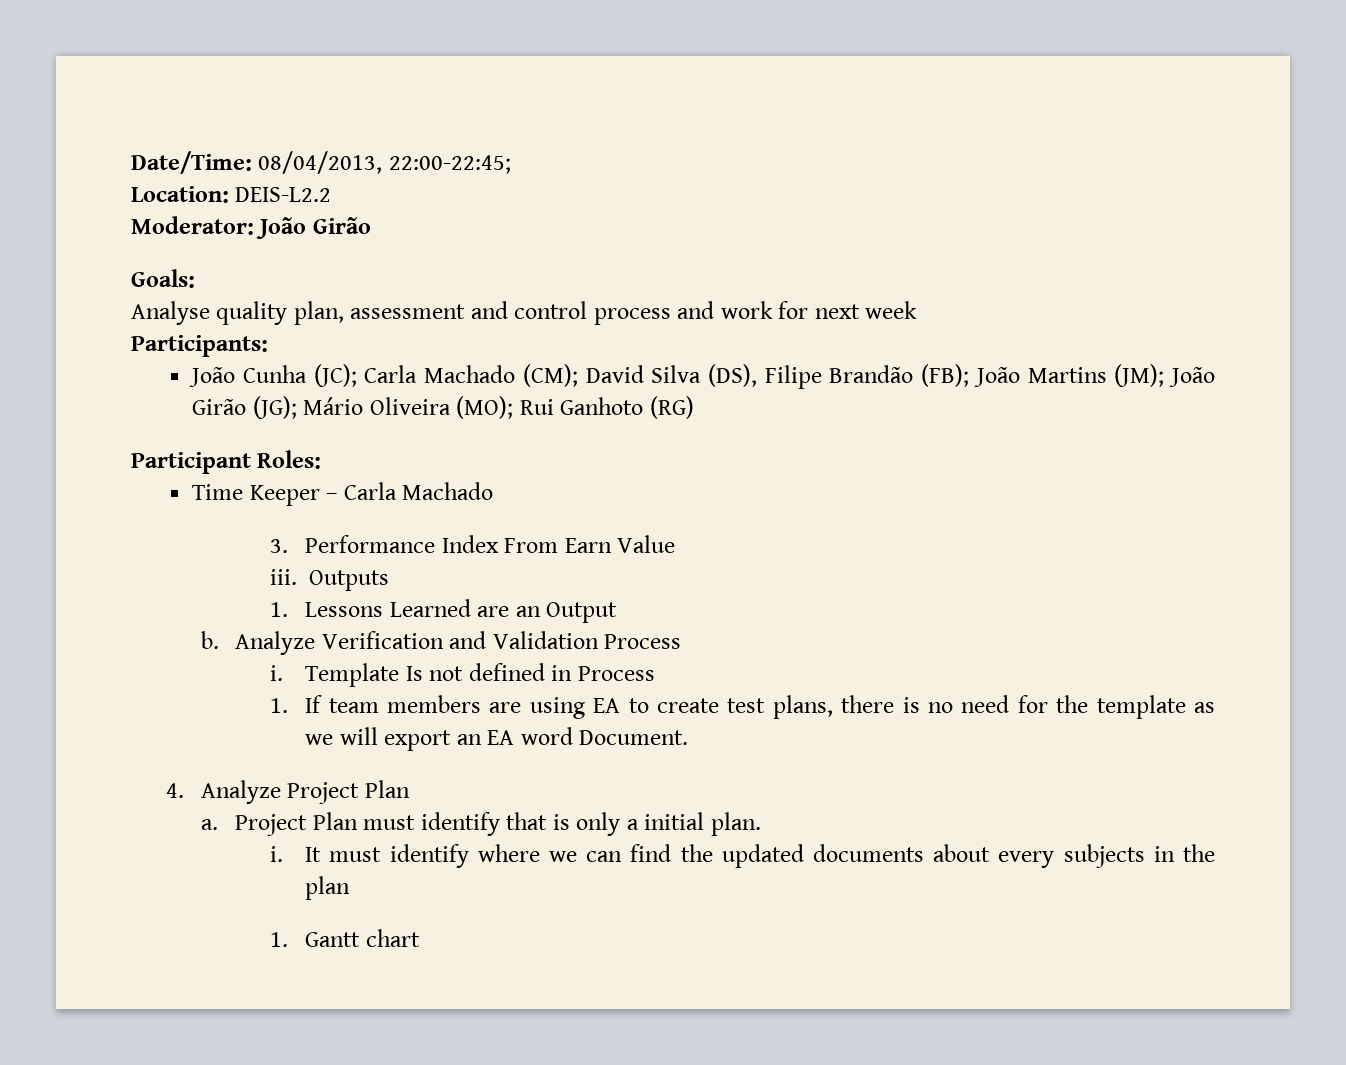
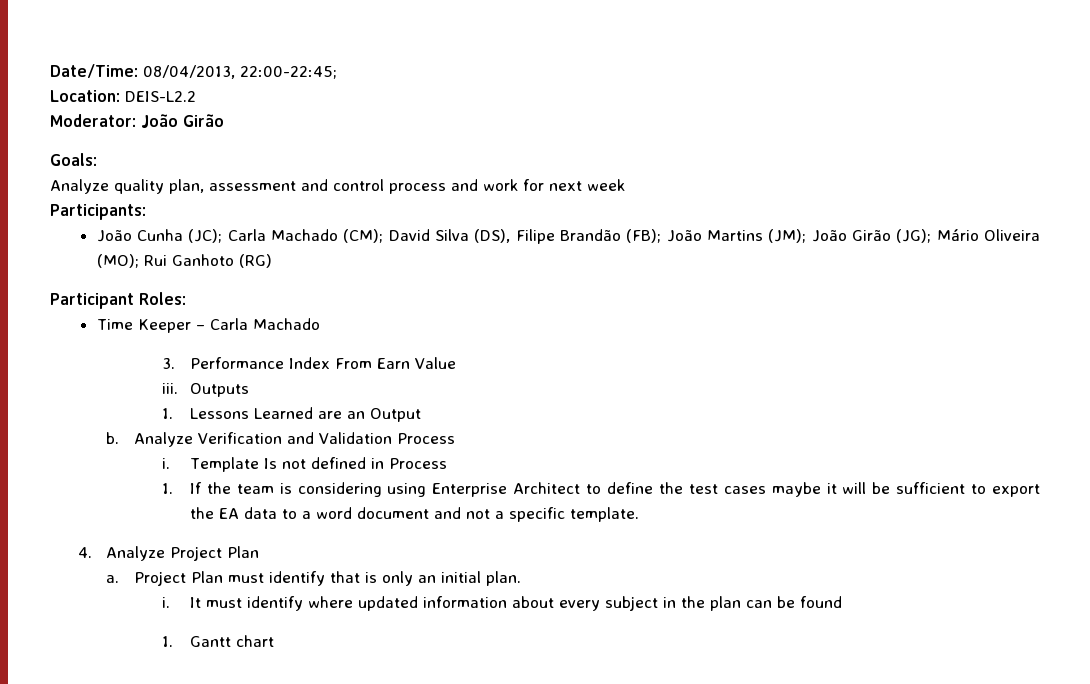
[131,301,210,325] Analyse -> [50,179,109,194] Analyze
[328,695,1216,719] [305,727,688,751] team members are using EA to create test plans, there is no need for the template as we will export an EA word Document. -> [206,482,1041,497] [189,507,639,522] the team is considering using Enterprise Architect to define the test cases maybe it will be sufficient to export the EA data to a word document and not a specific template.
[626,819,639,830] a -> [417,575,436,583] an
[548,844,924,868] we can find the updated documents -> [357,596,507,611] updated information
[1063,844,1145,868] subjects -> [604,596,658,611] subject
(351, 888) none -> [745,596,842,608] can be found

